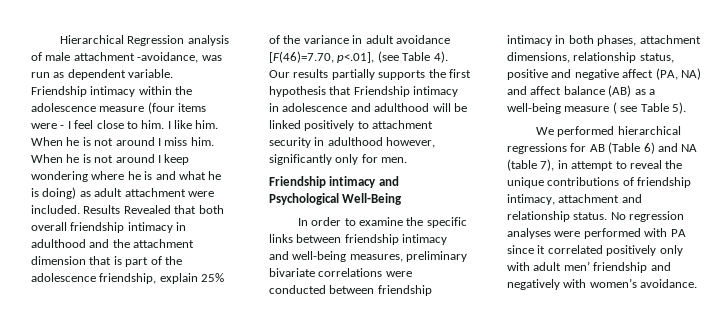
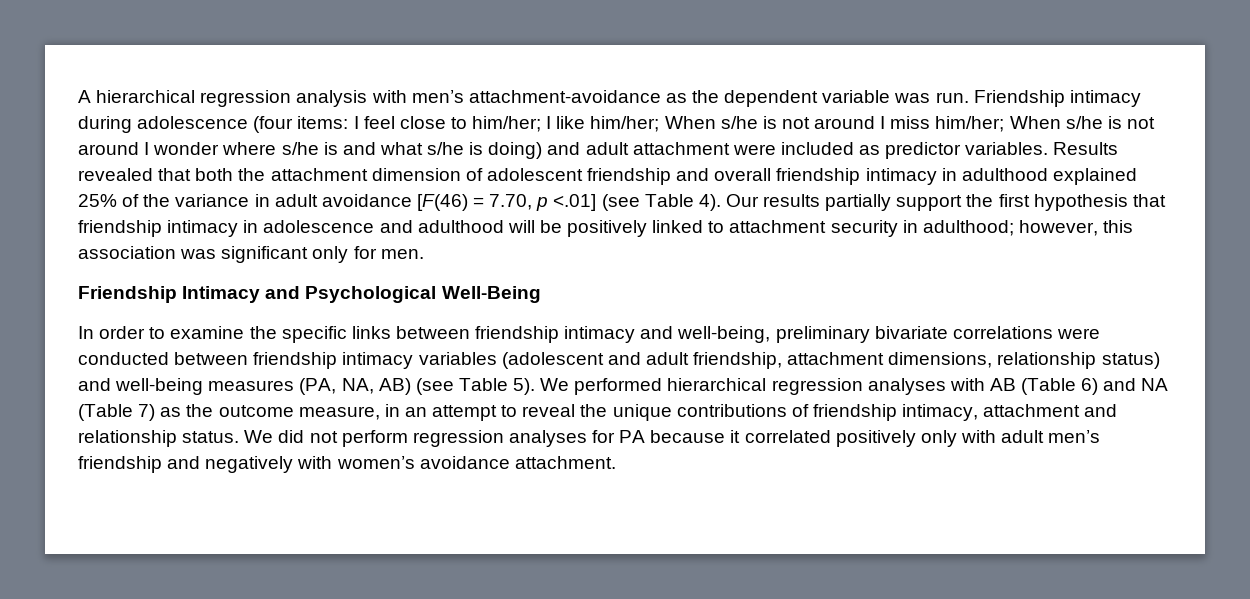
[59,35,229,46] [31,52,222,63] [31,69,174,80] [31,86,193,97] [31,102,207,114] [31,123,65,129] Hierarchical Regression analysis of male attachment -avoidance, was run as dependent variable. Friendship intimacy within the adolescence measure (four items were - -> [78,90,1141,107] [78,116,349,133] A hierarchical regression analysis with men’s attachment-avoidance as the dependent variable was run. Friendship intimacy during adolescence (four items:
[141,120,165,129] him. -> [472,116,542,132] him/her;
[195,120,219,129] [31,137,80,146] him. When he -> [590,116,758,132] him/her; When s/he
[190,137,214,146] [31,154,190,165] [31,171,141,182] him. When he is not around I keep wondering where he -> [935,116,1155,132] [78,142,319,155] him/her; When s/he is not around I wonder where s/he
[208,171,222,180] he -> [427,142,465,155] s/he
[79,191,91,197] as -> [547,142,581,155] and
[31,205,224,214] included. Results Revealed that both -> [780,142,1119,159] [78,168,710,185] included as predictor variables. Results revealed that both the attachment dimension of adolescent friendship and
[89,239,195,248] [31,256,182,267] [31,273,198,284] and the attachment dimension that is part of the adolescence friendship, explain -> [1052,168,1137,185] explained
[269,51,375,63] [F(46)=7.70, p<.01], -> [416,194,597,211] [F(46) = 7.70, p <.01]
[378,70,426,80] supports -> [896,195,963,211] support
[353,86,410,97] Friendship -> [78,220,162,237] friendship
[269,120,355,131] linked positively -> [567,220,704,237] positively linked
[327,137,436,148] [269,154,332,165] adulthood however, significantly -> [922,220,1134,236] [78,246,309,263] adulthood; however, this association was significant
[329,176,377,188] intimacy -> [182,286,261,303] Intimacy
[292,251,403,262] well-being measures, -> [677,326,771,343] well-being,
[555,35,701,46] [507,52,674,63] [507,68,701,80] [507,85,655,97] [507,102,638,114] in both phases, attachment dimensions, relationship status, positive and negative affect (PA, NA) and affect balance (AB) as a well-being measure ( see -> [418,352,1160,369] [78,378,454,395] variables (adolescent and adult friendship, attachment dimensions, relationship status) and well-being measures (PA, NA, AB) (see
(686, 108) // -> (536, 386) none
[507,143,587,154] regressions for -> [771,378,985,395] regression analyses with
[507,159,568,171] (table 7), in -> [78,404,427,421] (Table 7) as the outcome measure, in an
[610,211,685,222] [507,228,686,239] [507,245,534,254] No regression analyses were performed with PA since -> [244,430,726,447] We did not perform regression analyses for PA because
[563,261,590,271] men’ -> [1048,430,1101,443] men’s
[640,279,698,288] avoidance. -> [419,456,616,469] avoidance attachment.

